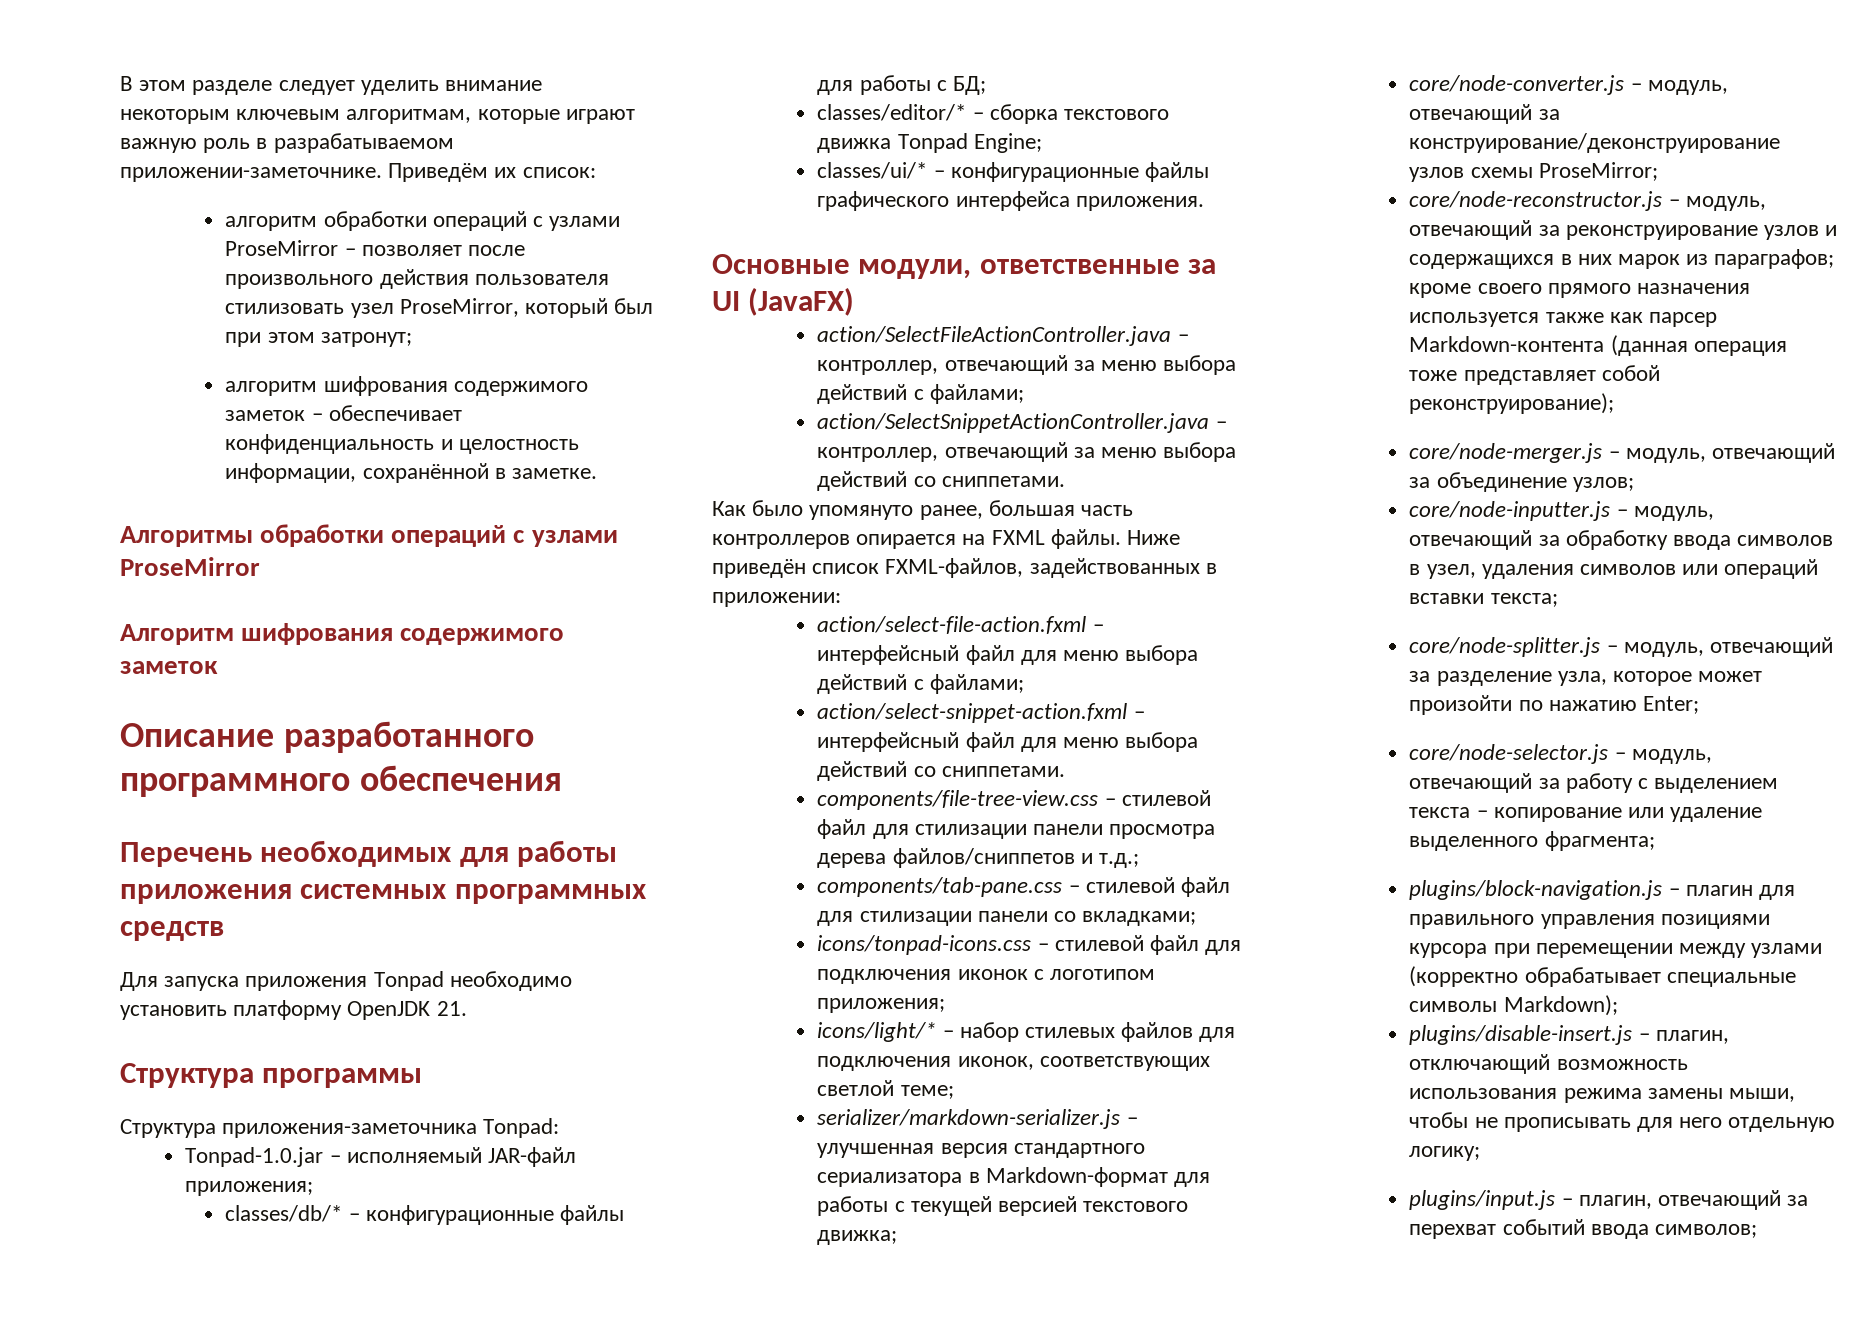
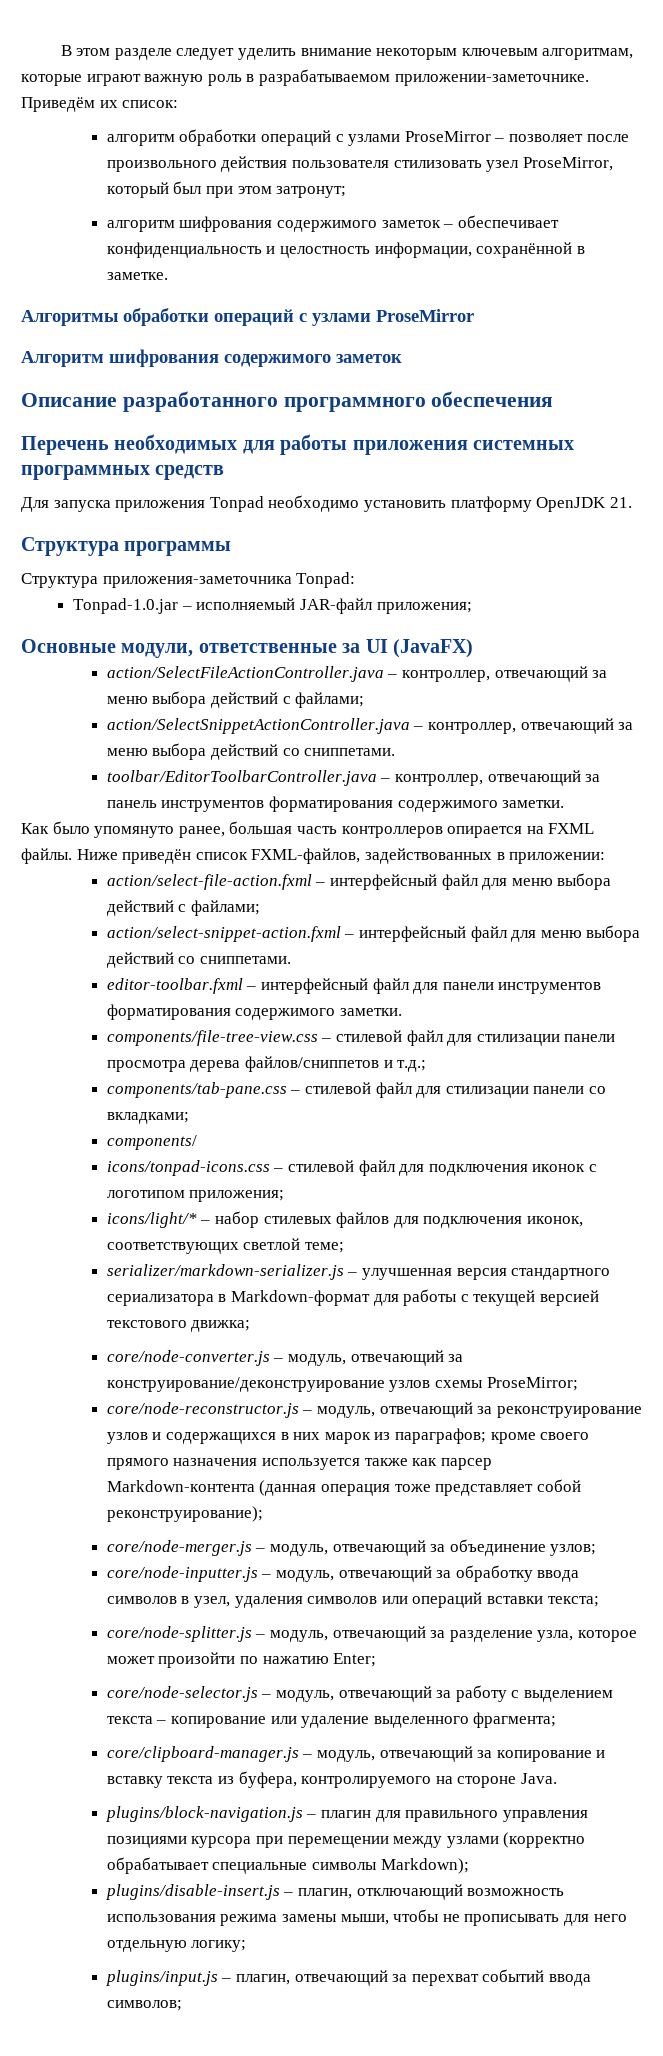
[225,1205,625,1225] [817,75,987,95] [817,104,1170,124] [817,133,1042,153] [817,162,1210,182] [817,191,1204,211] // classes/db/* – конфигурационные файлы для работы с БД; // classes/editor/* – сборка текстового движка Tonpad Engine; // classes/ui/* – конфигурационные файлы графического интерфейса приложения. -> (472, 608) none
(1065, 481) none -> [106,770,601,786] [106,796,565,812] // toolbar/EditorToolbarController.java – контроллер, отвечающий за панель инструментов форматирования содержимого заметки.
(1065, 771) none -> [106,978,602,994] [106,1004,403,1020] // editor-toolbar.fxml – интерфейсный файл для панели инструментов форматирования содержимого заметки.
(1197, 918) none -> [106,1135,197,1150] // components/
(1655, 841) none -> [106,1746,606,1762] [106,1771,557,1788] // core/clipboard-manager.js – модуль, отвечающий за копирование и вставку текста из буфера, контролируемого на стороне Java.

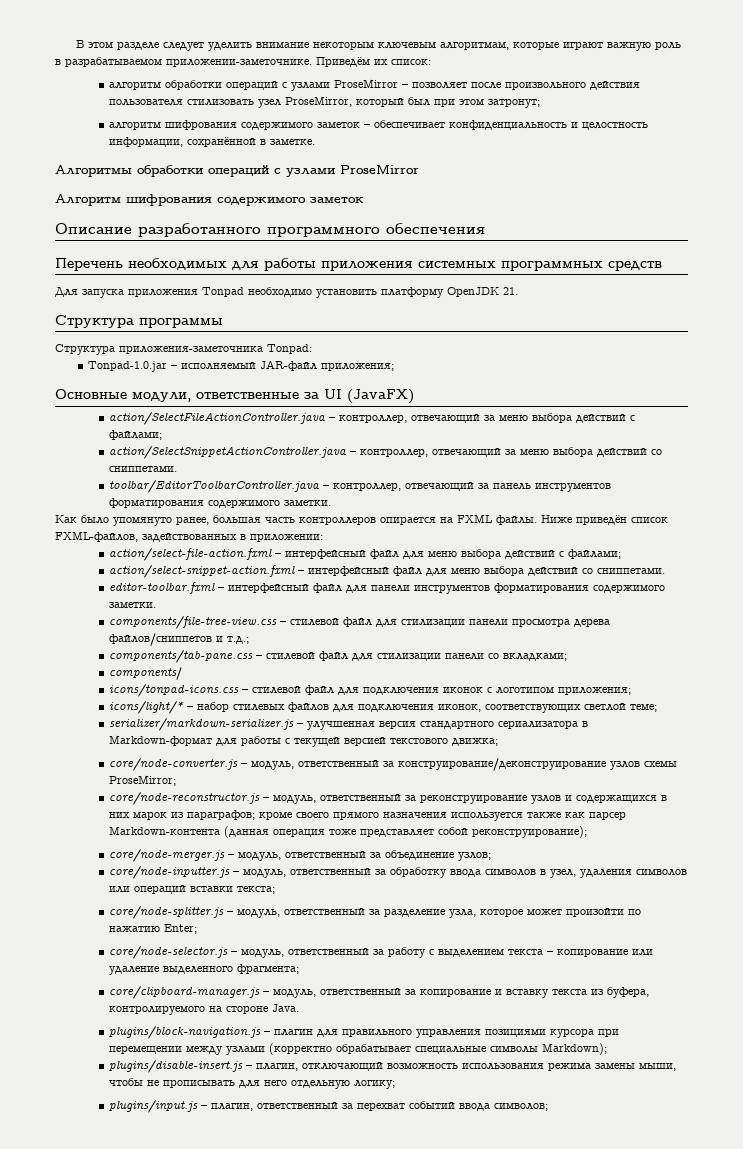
[350,1350,444,1366] отвечающий -> [298,760,380,767] ответственный
[379,1402,473,1418] отвечающий -> [320,794,402,801] ответственный
[332,1540,426,1556] отвечающий -> [285,851,367,858] ответственный
[338,1566,432,1582] отвечающий -> [290,868,372,875] ответственный
[332,1626,426,1642] отвечающий -> [284,908,366,915] ответственный
[338,1686,432,1702] отвечающий -> [288,948,370,955] ответственный
[379,1746,473,1762] отвечающий -> [320,988,402,995] ответственный
[294,1970,388,1986] отвечающий -> [257,1102,339,1109] ответственный

